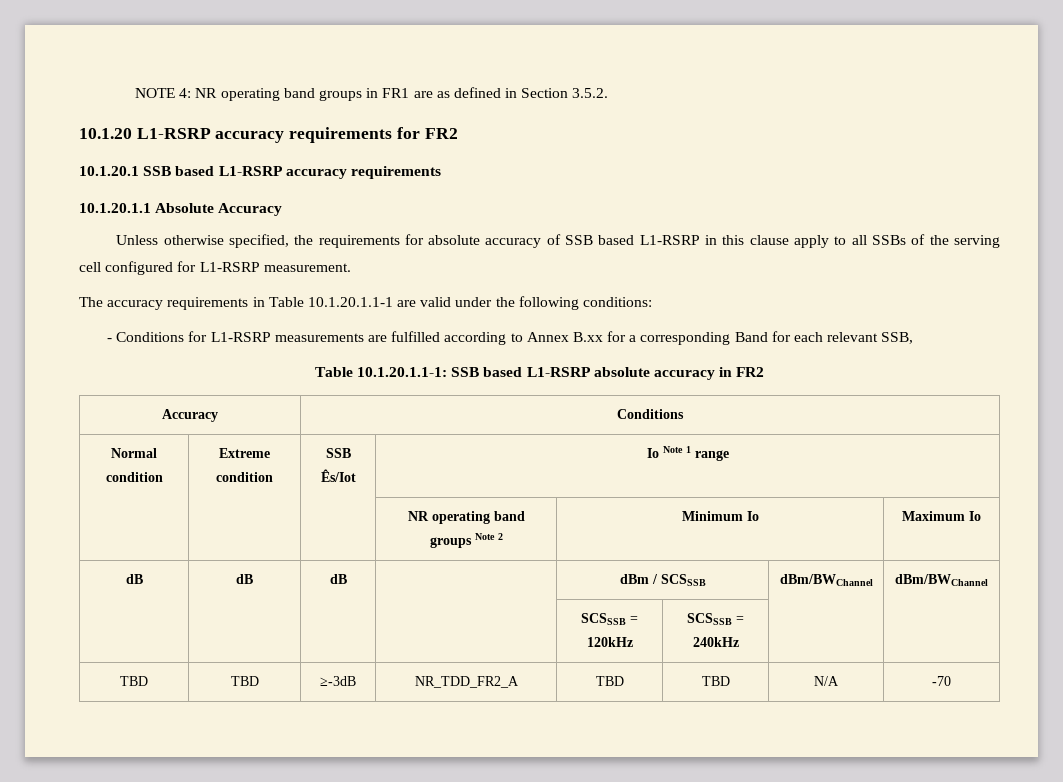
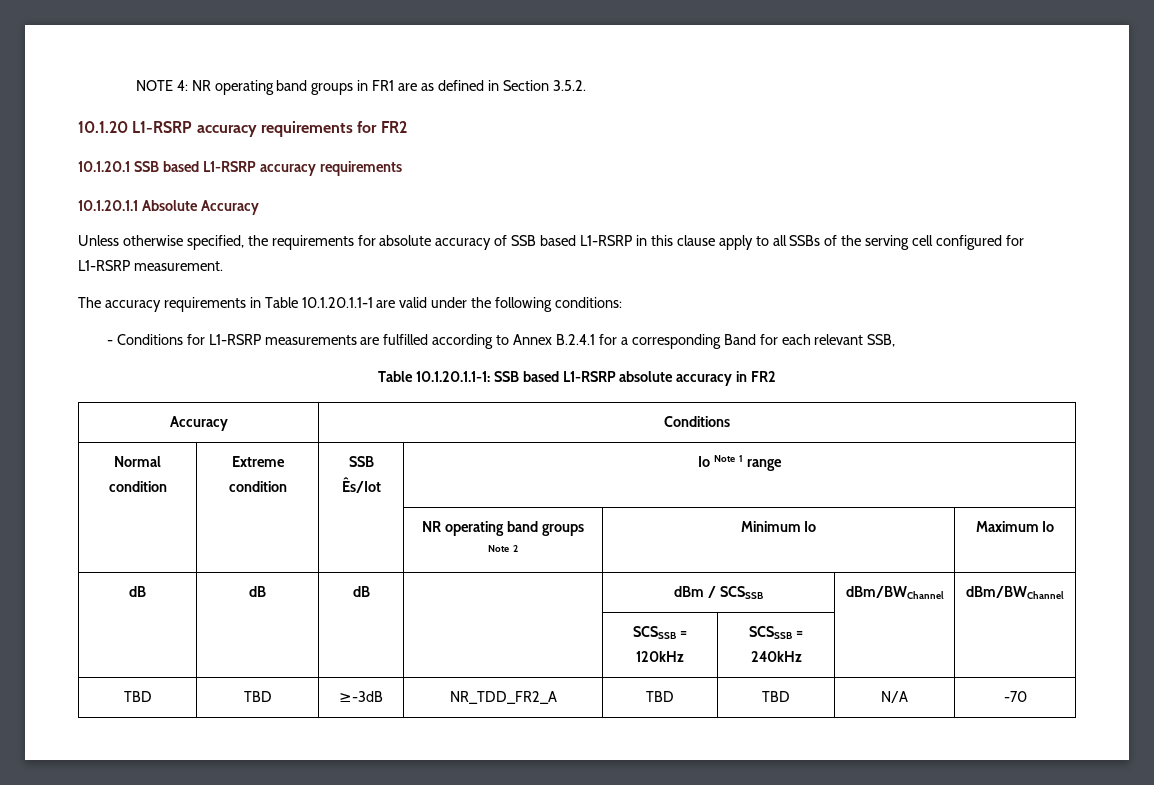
[572,332,603,342] B.xx -> [556,334,596,345] B.2.4.1

